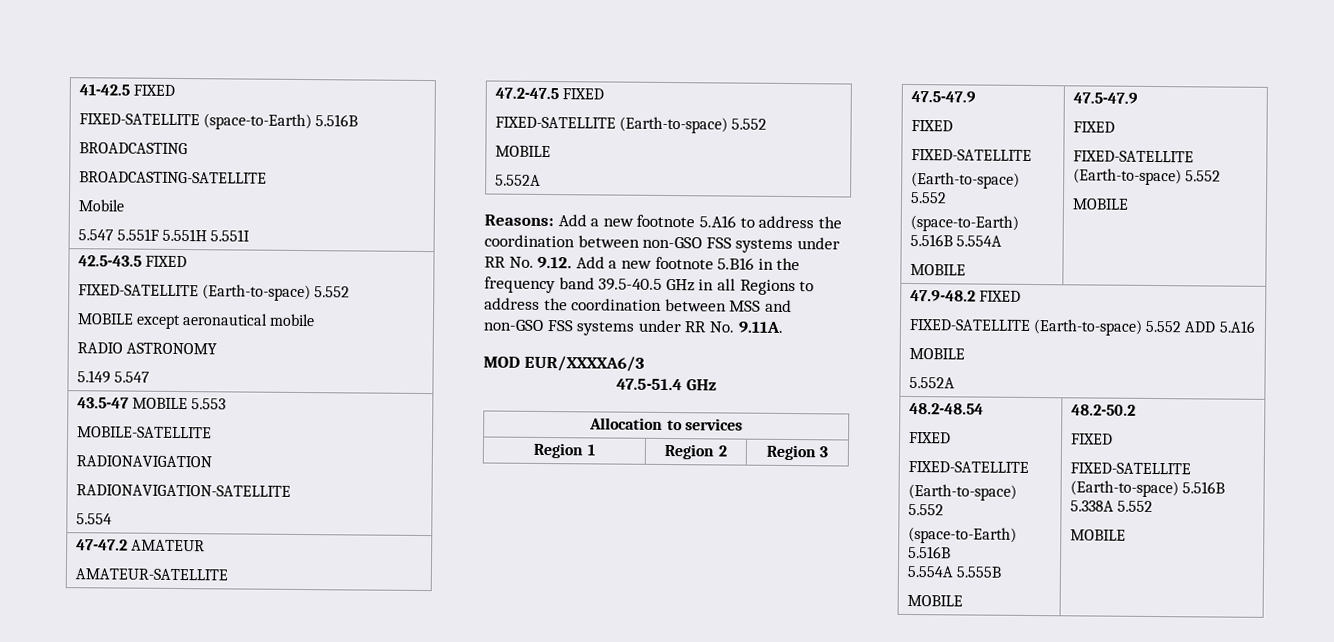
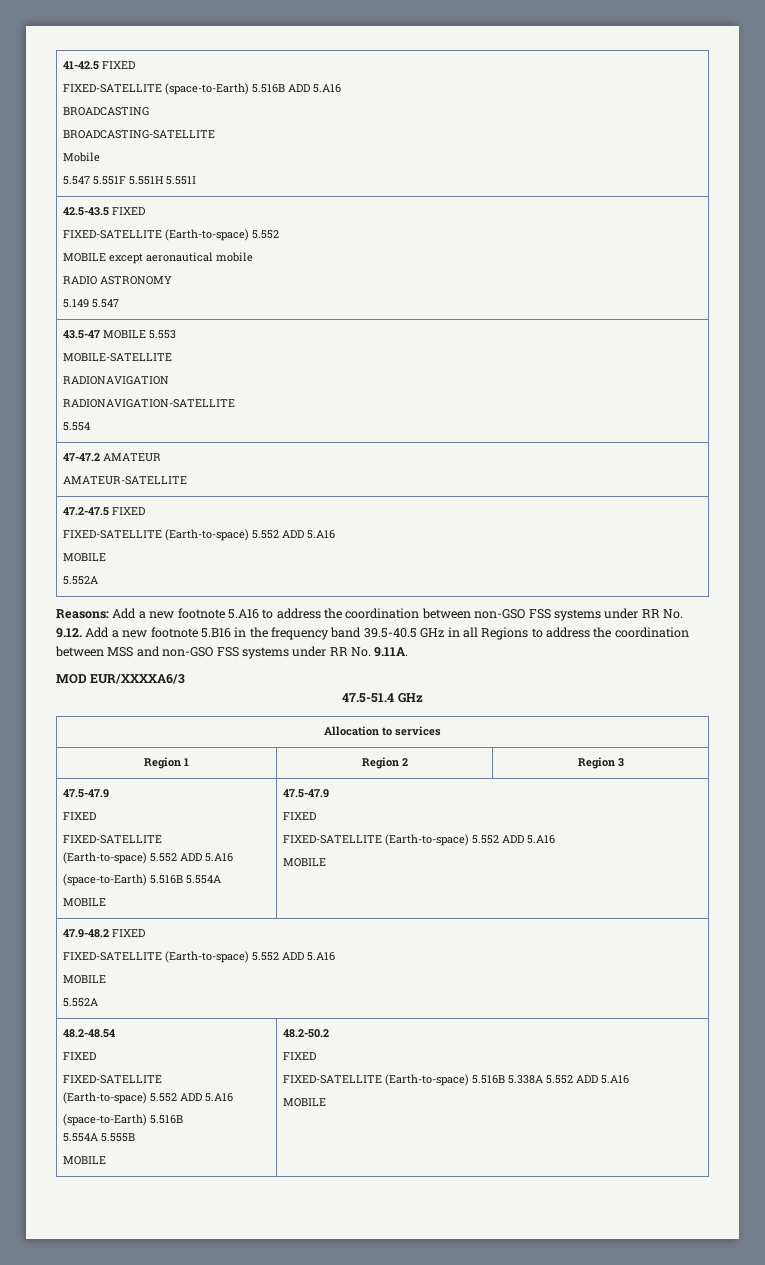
(359, 120) none -> [288,84,342,93] ADD 5.A16
(768, 124) none -> [282,530,336,539] ADD 5.A16
(947, 197) none -> [180,853,234,862] ADD 5.A16
(1222, 176) none -> [502,835,556,844] ADD 5.A16
(944, 509) none -> [180,1093,234,1102] ADD 5.A16
(1154, 506) none -> [576,1075,630,1084] ADD 5.A16

